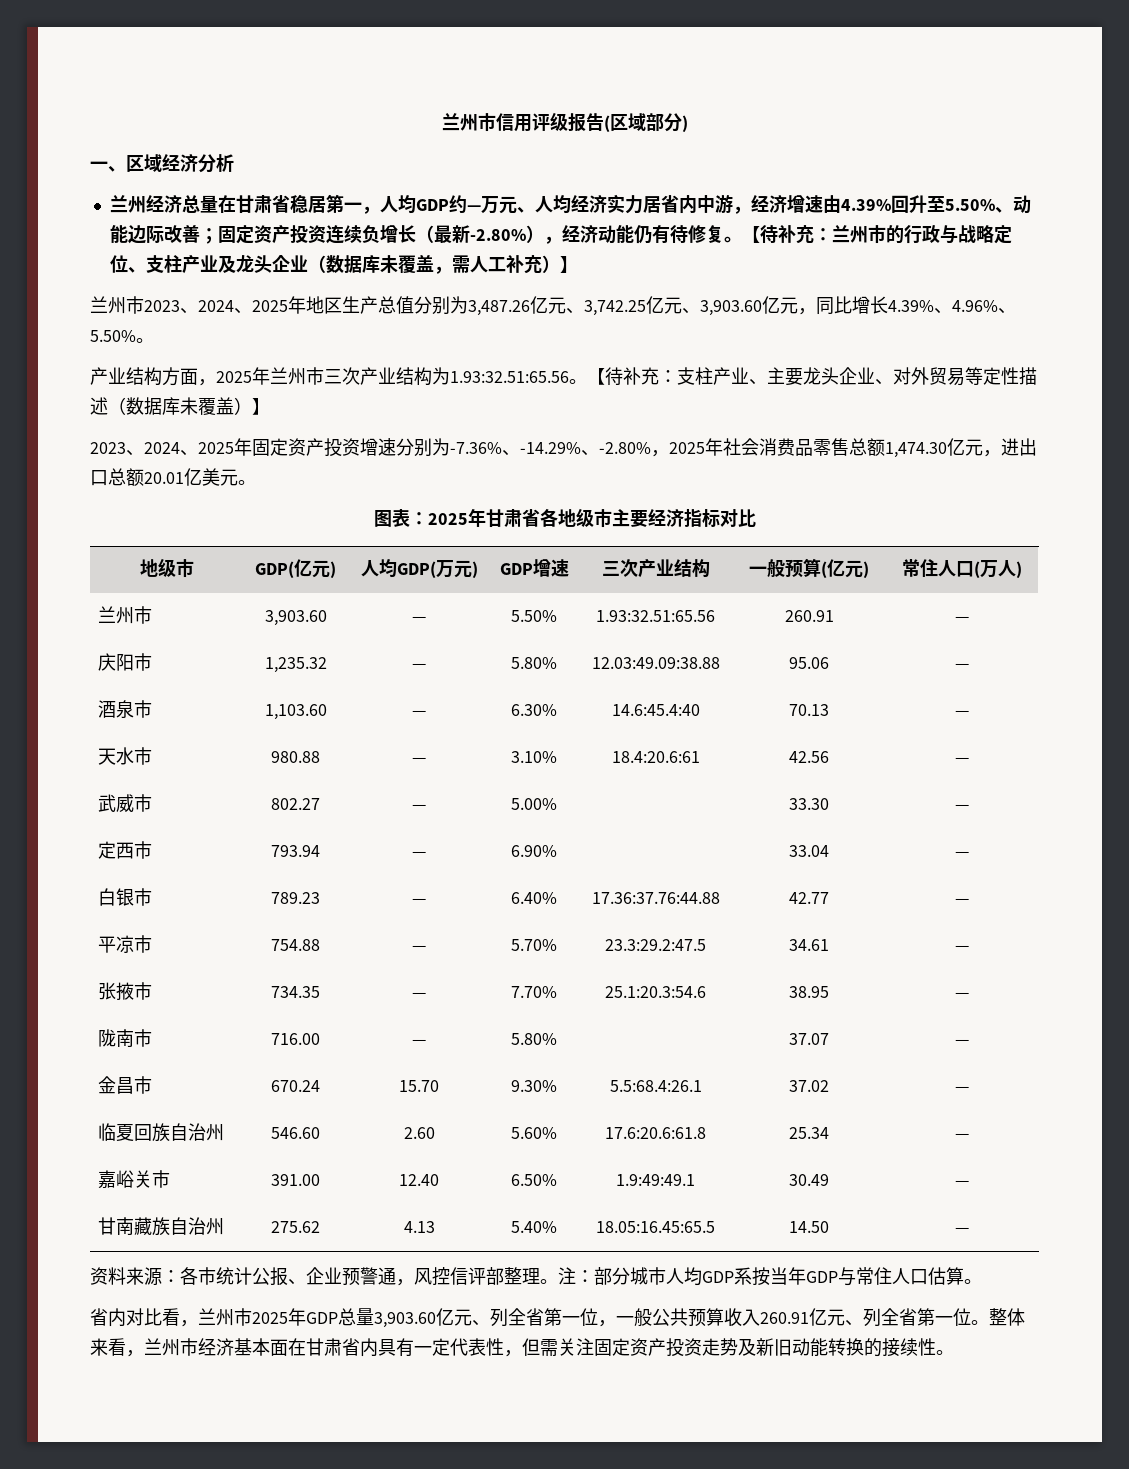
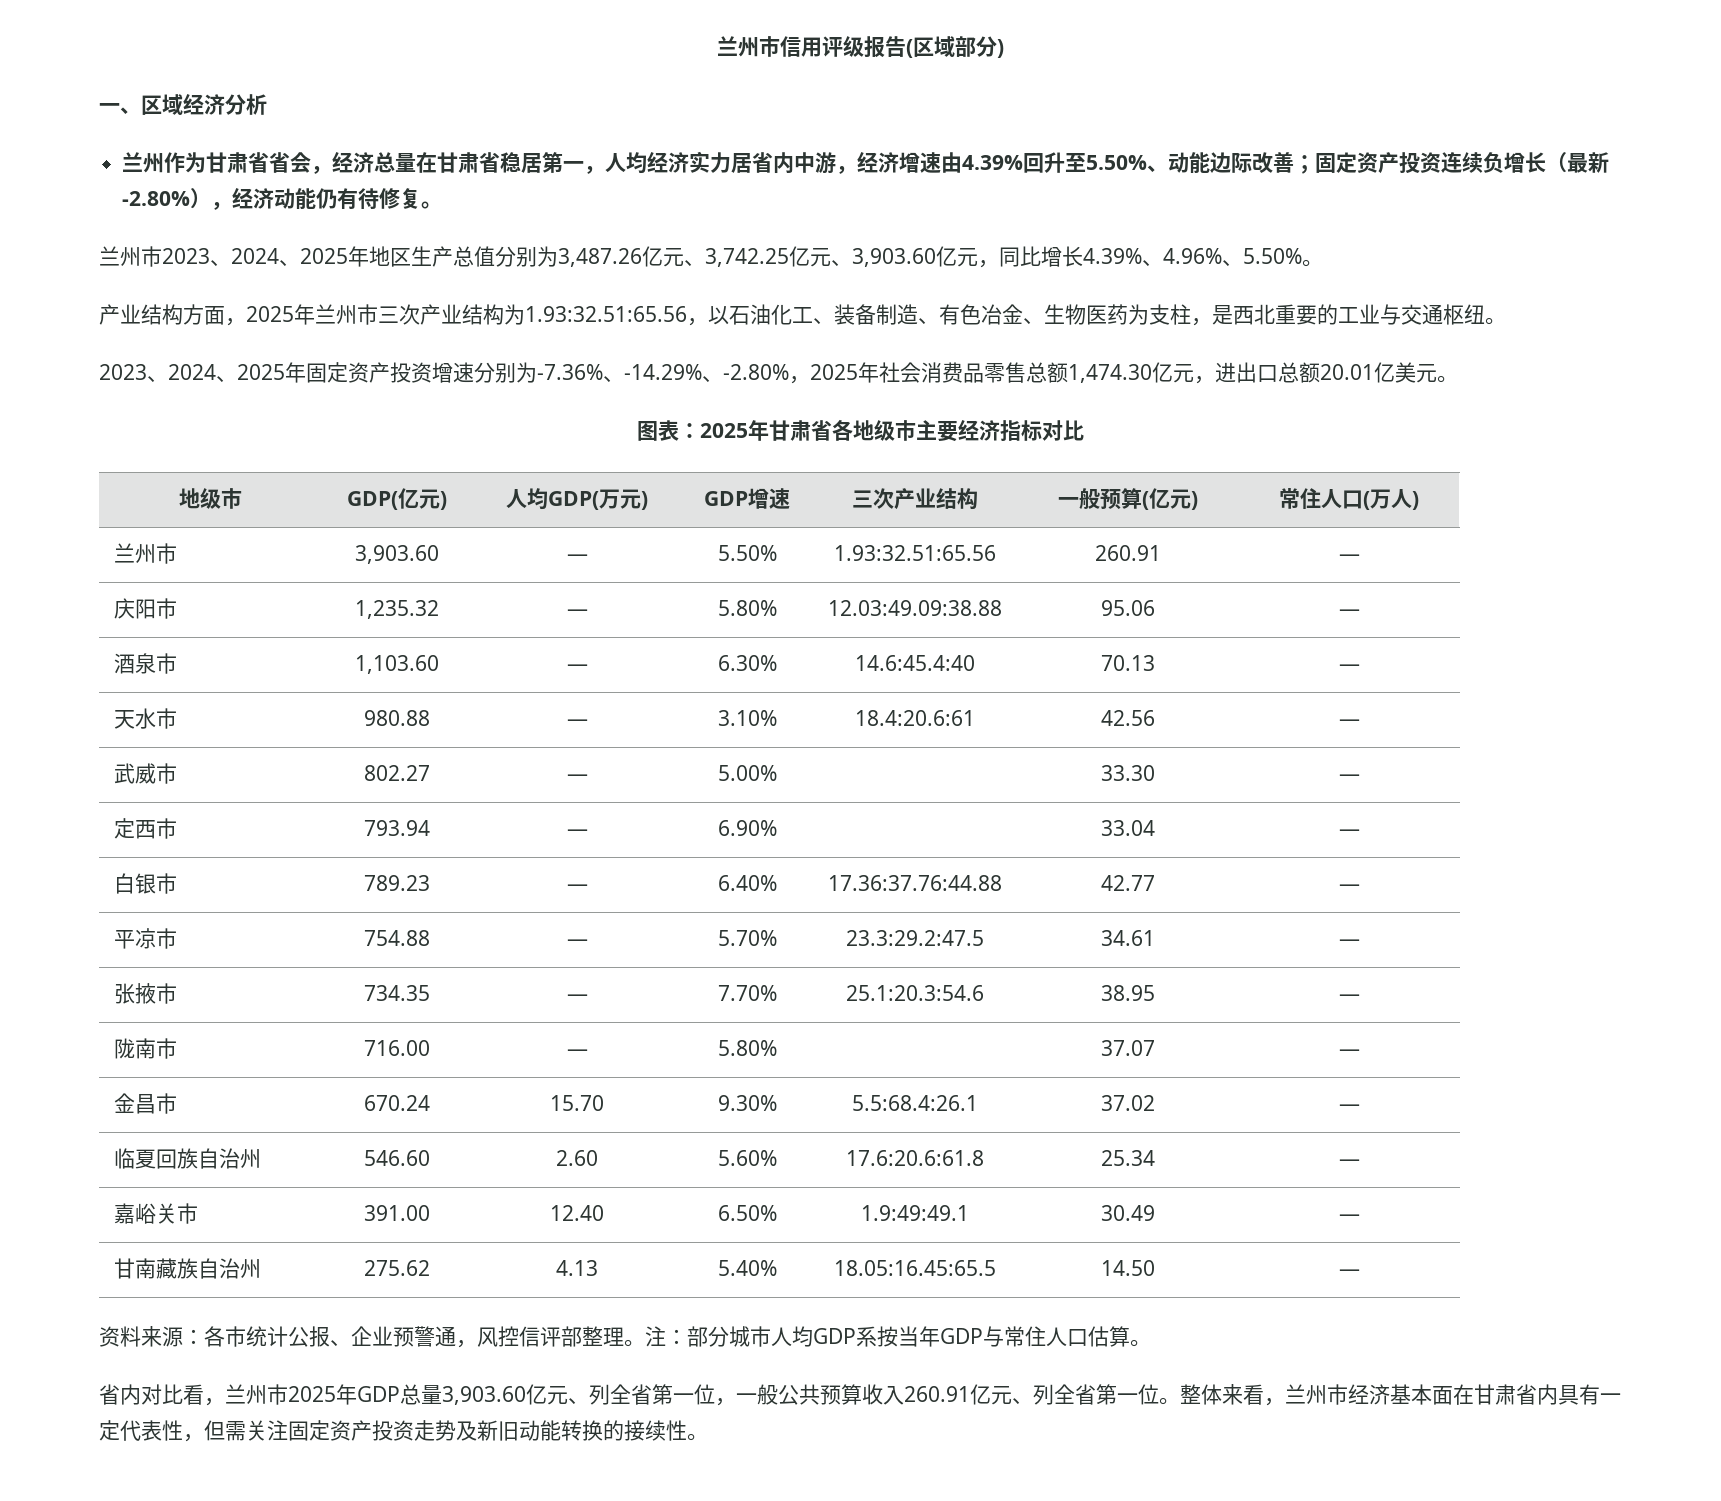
(146, 204) none -> [164,152,333,174] 作为甘肃省省会，
[415,195,571,214] GDP约—万元、人均 -> (648, 163) none
[741,225,1012,244] [109,254,578,274] 【待补充：兰州市的行政与战略定位、支柱产业及龙头企业（数据库未覆盖，需人工补充）】 -> (443, 205) none
[569,367,1037,386] [90,397,270,415] 。【待补充：支柱产业、主要龙头企业、对外贸易等定性描述（数据库未覆盖）】 -> [687,304,1506,326] ，以石油化工、装备制造、有色冶金、生物医药为支柱，是西北重要的工业与交通枢纽。

